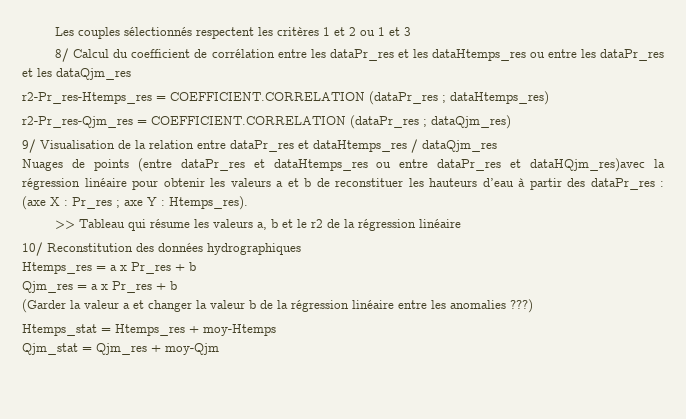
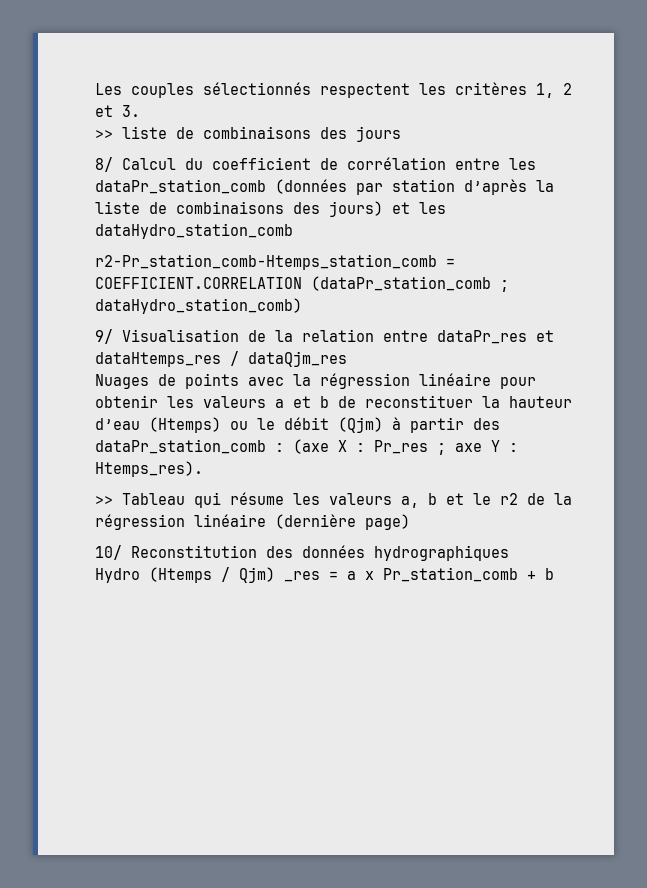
[323,27,412,36] 1 et 2 ou 1 et 3 -> [536,83,572,98] [95,105,140,117] [95,126,401,142] 1, 2 et 3. // >> liste de combinaisons des jours
[329,49,664,61] [22,68,131,80] [22,91,549,105] [22,115,511,129] dataPr_res et les dataHtemps_res ou entre les dataPr_res et les dataQjm_res // r2-Pr_res-Htemps_res = COEFFICIENT.CORRELATION (dataPr_res ; dataHtemps_res) // r2-Pr_res-Qjm_res = COEFFICIENT.CORRELATION (dataPr_res ; dataQjm_res) -> [95,179,554,195] [95,201,446,217] [95,223,293,239] [95,254,455,270] [95,276,509,292] [95,298,302,314] dataPr_station_comb (données par station d’après la liste de combinaisons des jours) et les dataHydro_station_comb // r2-Pr_station_comb-Htemps_station_comb = COEFFICIENT.CORRELATION (dataPr_station_comb ; dataHydro_station_comb)
[137,158,646,172] (entre dataPr_res et dataHtemps_res ou entre dataPr_res et dataHQjm_res)avec -> [248,377,284,386] avec
[408,178,514,187] les hauteurs d’eau -> [482,396,572,408] [95,417,383,433] la hauteur d’eau (Htemps) ou le débit (Qjm)
[590,178,655,190] dataPr_res -> [95,439,266,454] dataPr_station_comb
(462, 223) none -> [275,514,410,530] (dernière page)
[22,262,196,274] [22,281,177,293] [22,299,533,313] [22,324,276,336] [22,343,219,355] Htemps_res = a x Pr_res + b // Qjm_res = a x Pr_res + b // (Garder la valeur a et changer la valeur b de la régression linéaire entre les anomalies ???) // Htemps_stat = Htemps_res + moy-Htemps // Qjm_stat = Qjm_res + moy-Qjm -> [95,567,554,583] Hydro (Htemps / Qjm) _res = a x Pr_station_comb + b

